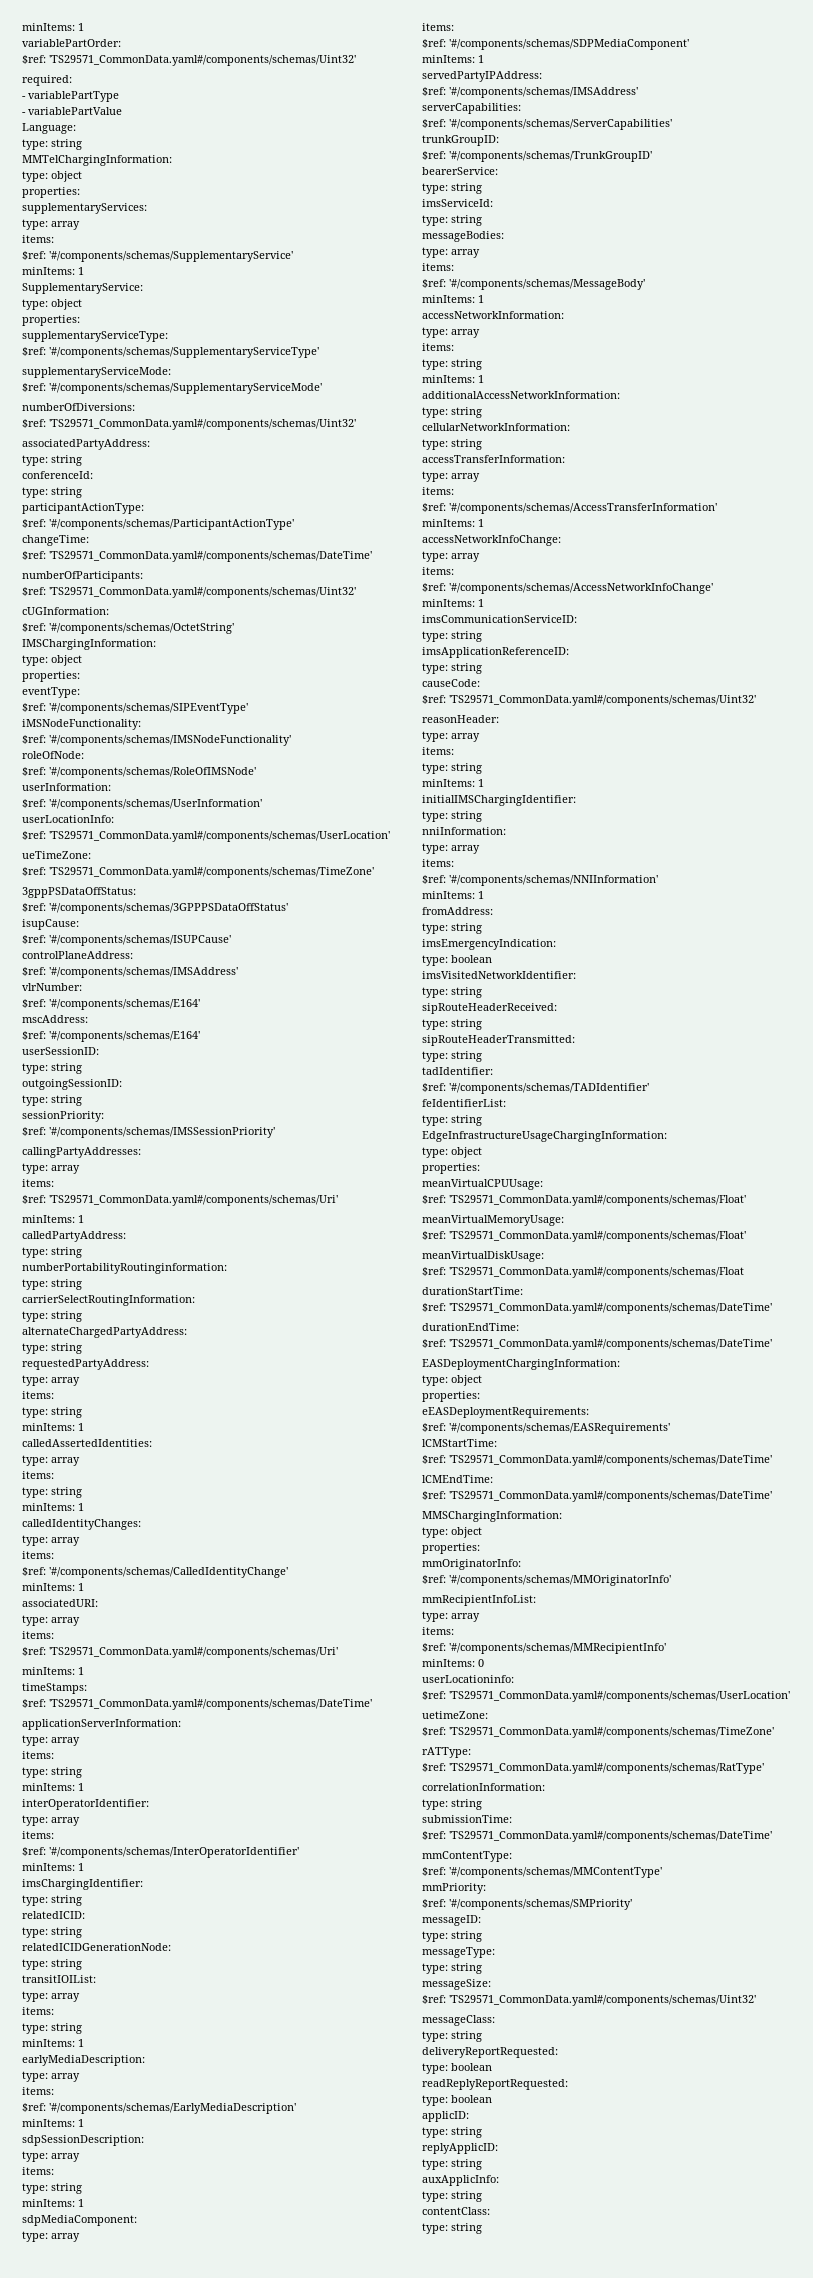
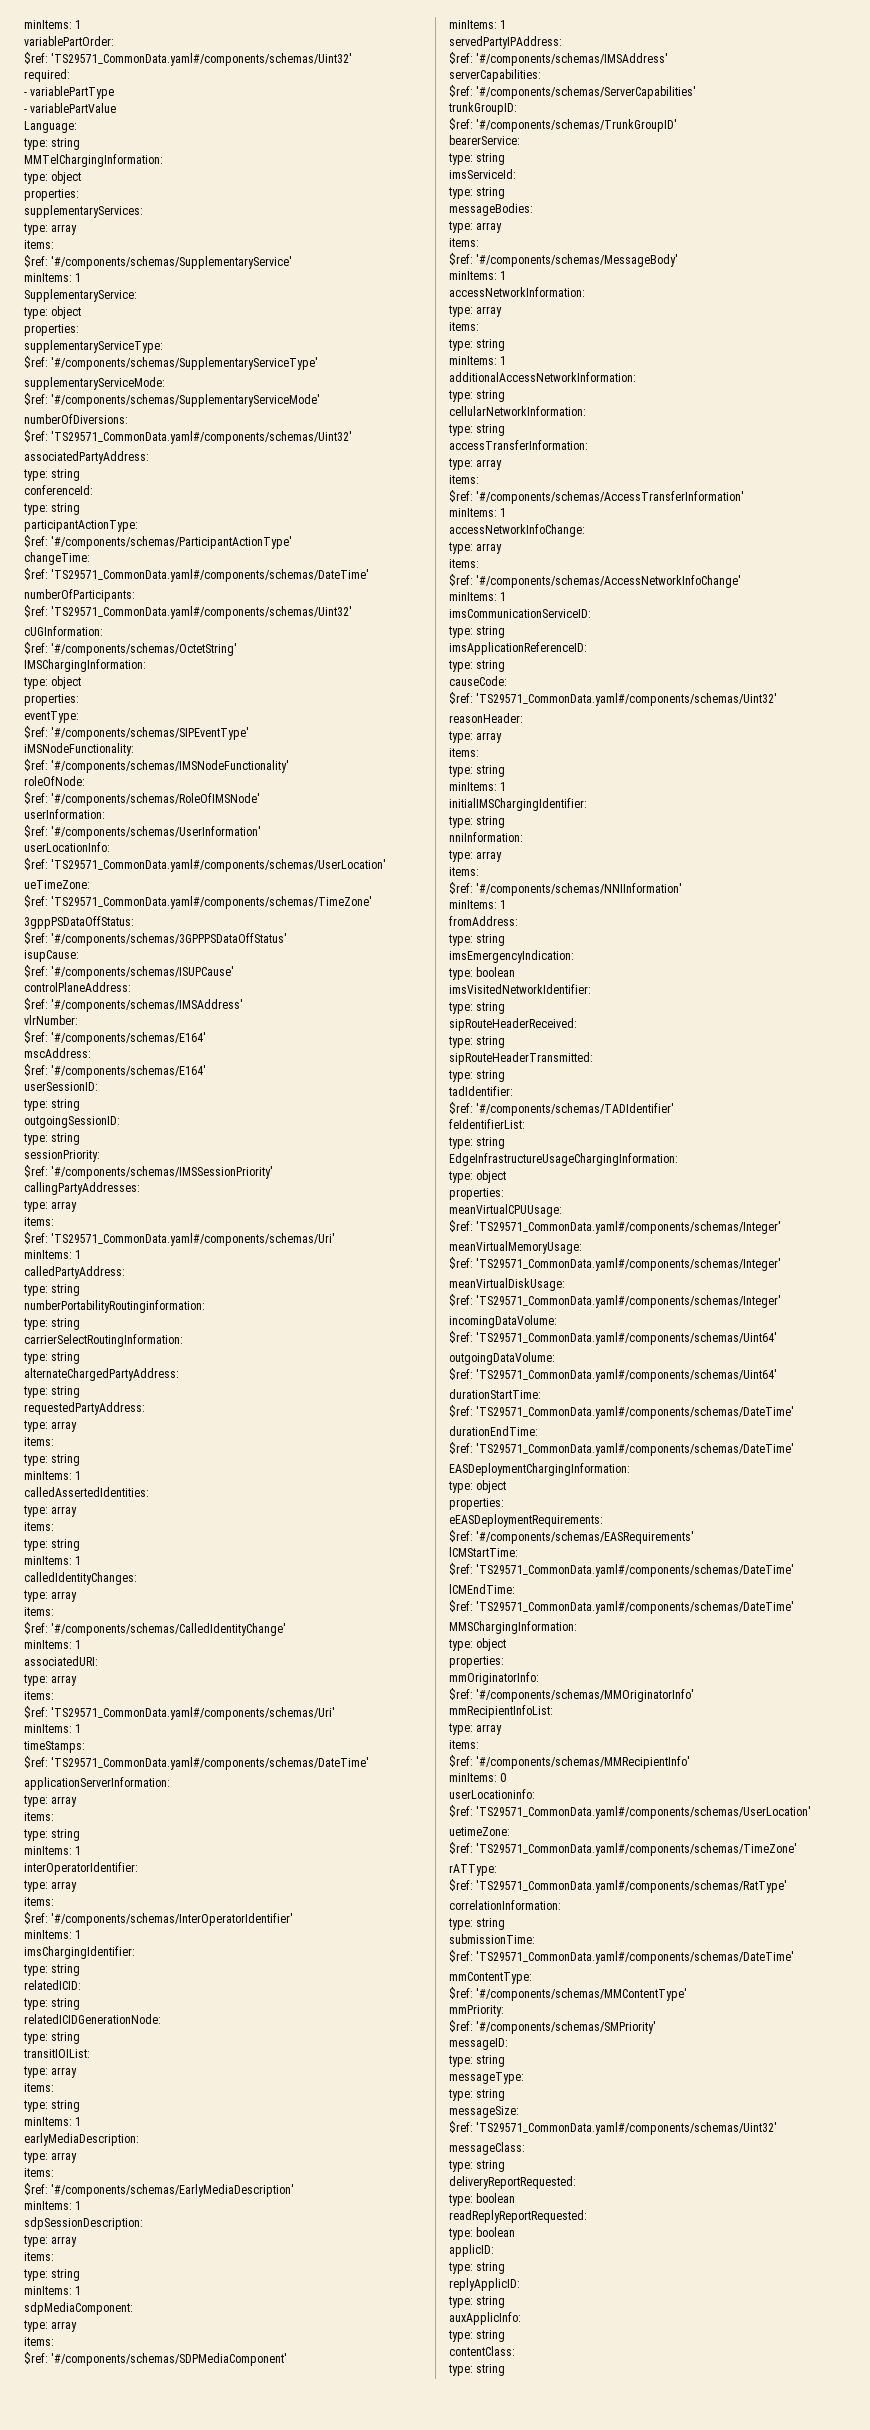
[449,1195,746,1206] 'TS29571_CommonData.yaml#/components/schemas/Float' -> [476,1221,782,1234] 'TS29571_CommonData.yaml#/components/schemas/Integer'
[449,1231,746,1242] 'TS29571_CommonData.yaml#/components/schemas/Float' -> [476,1258,782,1271] 'TS29571_CommonData.yaml#/components/schemas/Integer'
[449,1267,744,1278] 'TS29571_CommonData.yaml#/components/schemas/Float -> [476,1295,782,1308] [449,1315,557,1328] [449,1331,778,1345] [449,1352,555,1365] [449,1368,778,1382] 'TS29571_CommonData.yaml#/components/schemas/Integer' // incomingDataVolume: // $ref: 'TS29571_CommonData.yaml#/components/schemas/Uint64' // outgoingDataVolume: // $ref: 'TS29571_CommonData.yaml#/components/schemas/Uint64'

